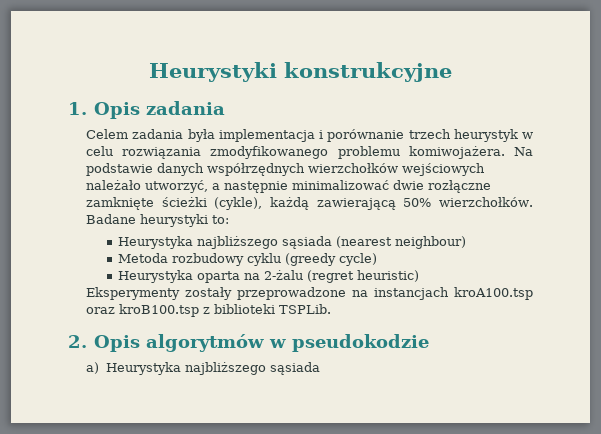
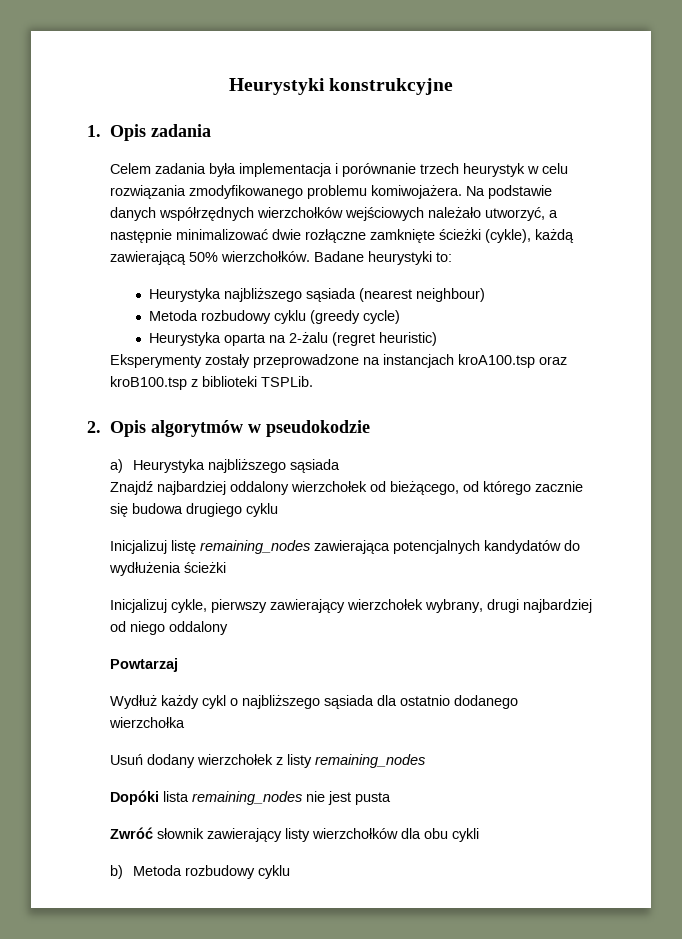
(320, 368) none -> [109,481,583,495] [109,503,278,517] [109,540,580,554] [108,562,226,576] [109,599,592,613] [109,621,228,635] [109,658,178,672] [109,695,518,709] [108,717,185,728] [109,754,425,768] [109,790,391,805] [109,827,479,842] [109,865,290,879] // Znajdź najbardziej oddalony wierzchołek od bieżącego, od którego zacznie się budowa drugiego cyklu // Inicjalizuj listę remaining_nodes zawierająca potencjalnych kandydatów do wydłużenia ścieżki // Inicjalizuj cykle, pierwszy zawierający wierzchołek wybrany, drugi najbardziej od niego oddalony // Powtarzaj // Wydłuż każdy cykl o najbliższego sąsiada dla ostatnio dodanego wierzchołka // Usuń dodany wierzchołek z listy remaining_nodes // Dopóki lista remaining_nodes nie jest pusta // Zwróć słownik zawierający listy wierzchołków dla obu cykli // b) Metoda rozbudowy cyklu

